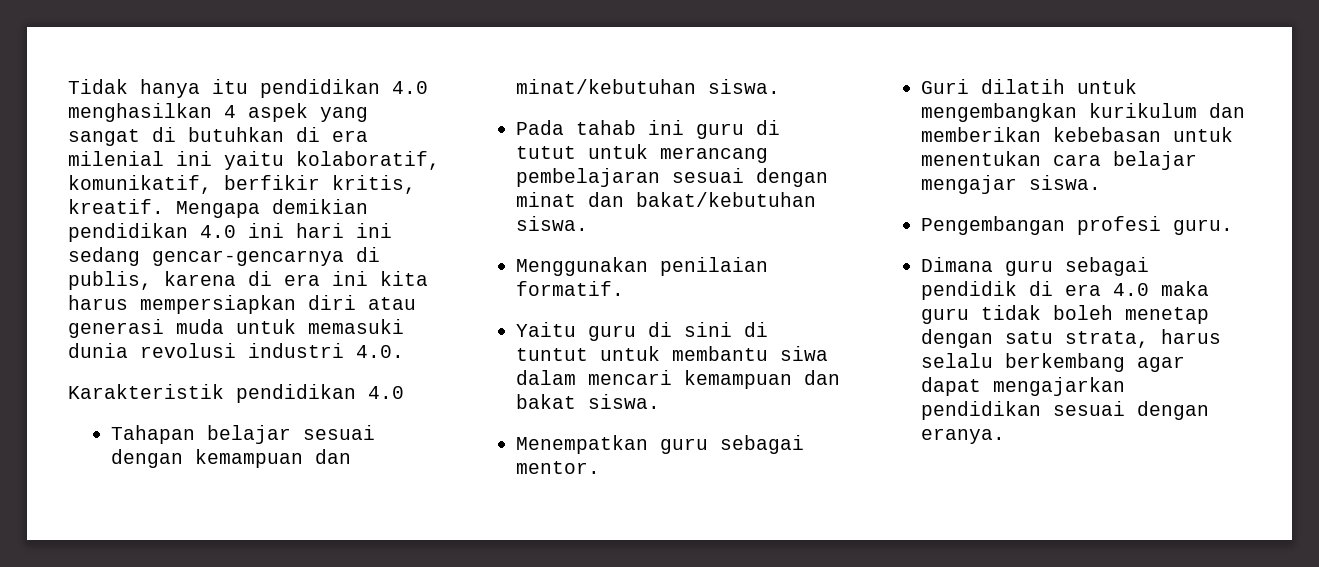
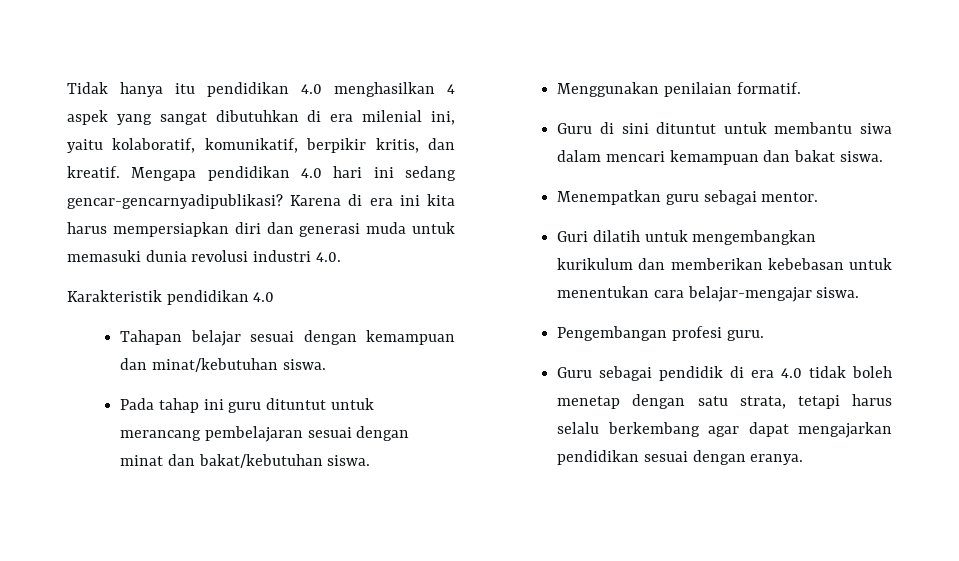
[152,127,284,142] di butuhkan -> [215,110,299,122] dibutuhkan
[176,151,212,166] ini -> [430,111,455,125] ini,
[224,175,416,194] berfikir kritis, -> [306,138,455,153] berpikir kritis, dan
[272,199,368,214] [68,223,284,242] demikian pendidikan 4.0 ini -> [207,166,322,181] pendidikan 4.0
[152,247,380,266] [68,271,236,290] gencar-gencarnya di publis, karena -> [67,194,342,209] gencar-gencarnyadipublikasi? Karena
[368,297,416,310] atau -> [266,222,294,234] dan
[575,120,636,135] tahab -> [159,398,200,413] tahap
[755,120,780,135] [515,146,576,159] di tutut -> [266,398,327,410] dituntut
[515,322,768,341] [515,348,588,361] Yaitu guru di sini di tuntut -> [557,122,717,134] Guru di sini dituntut
[1112,151,1197,170] [920,175,1017,194] belajar mengajar -> [687,286,812,302] belajar-mengajar
[920,257,1053,276] Dimana guru -> [557,367,593,378] Guru
[1160,281,1209,296] [920,308,969,324] maka guru -> (803, 373) none
(1149, 339) none -> [797,395,840,409] tetapi

